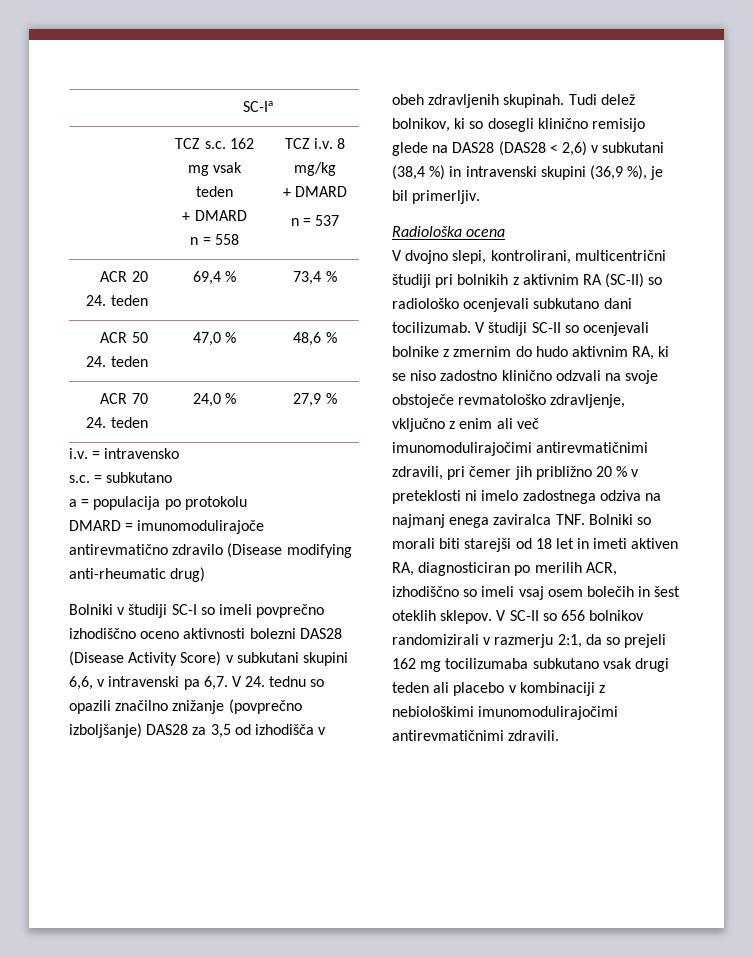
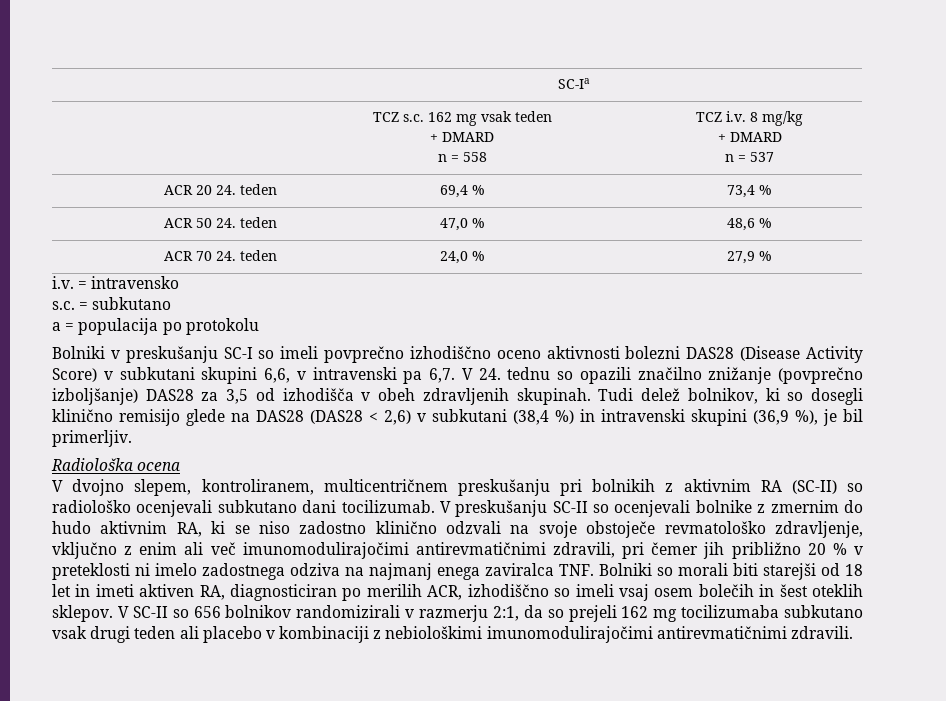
[69,520,265,534] [69,543,352,558] [69,567,206,582] // DMARD = imunomodulirajoče antirevmatično zdravilo (Disease modifying anti-rheumatic drug) -> (259, 326) none
[128,604,168,618] študiji -> [125,346,218,363] preskušanju
[452,250,666,264] [392,274,431,288] slepi, kontrolirani, multicentrični študiji -> [134,479,550,496] slepem, kontroliranem, multicentričnem preskušanju
[488,322,528,336] študiji -> [455,500,548,517] preskušanju

